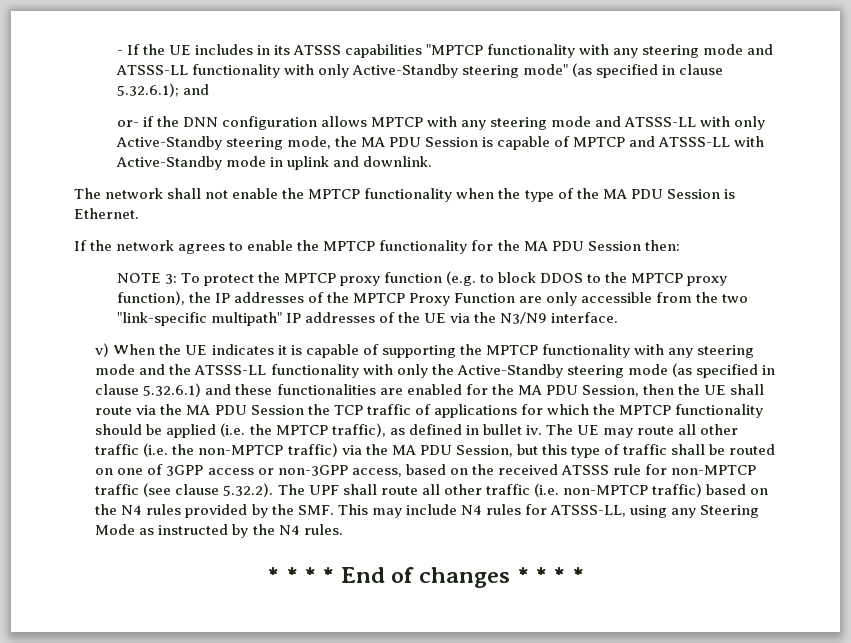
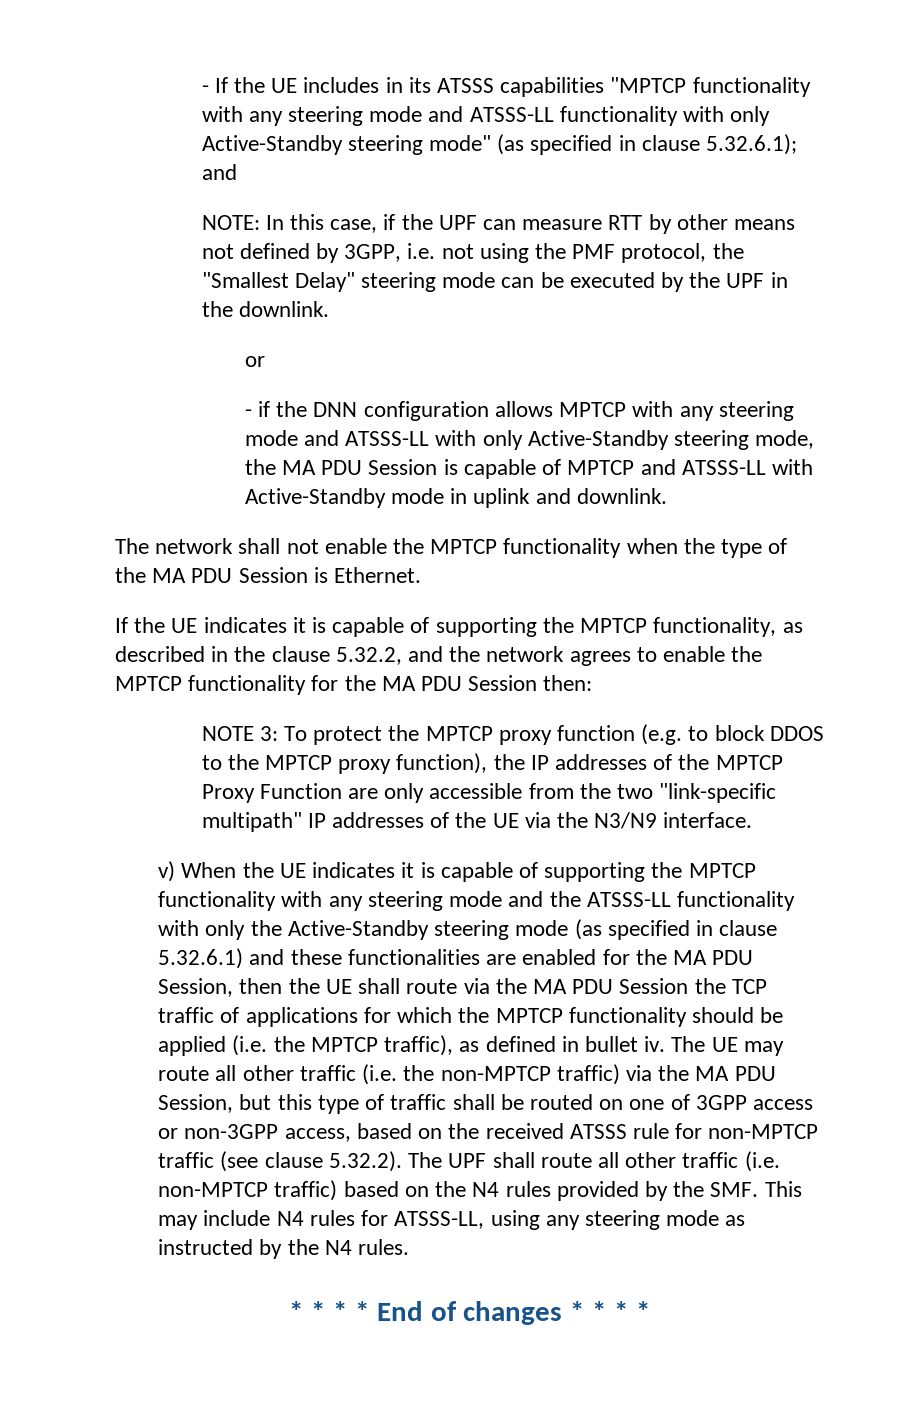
[116,120,139,127] or- -> [201,214,796,234] [201,243,744,263] [201,272,788,292] [201,301,329,317] [244,356,265,367] [244,409,252,417] NOTE: In this case, if the UPF can measure RTT by other means not defined by 3GPP, i.e. not using the PMF protocol, the "Smallest Delay" steering mode can be executed by the UPF in the downlink. // or // -
(113, 245) none -> [171,617,803,637] [115,646,481,665] UE indicates it is capable of supporting the MPTCP functionality, as described in the clause 5.32.2, and the
[700,505,760,518] [95,524,136,535] Steering Mode -> [584,1210,720,1230] steering mode

